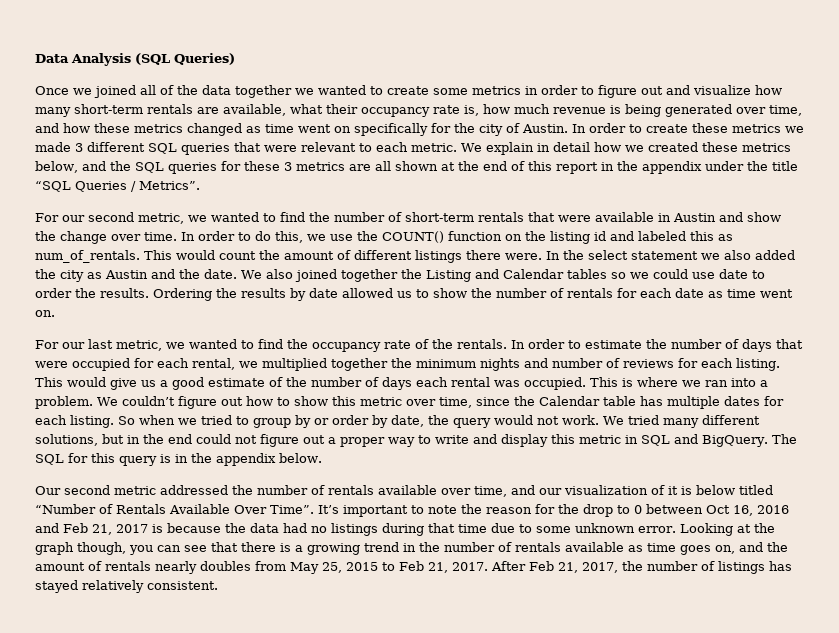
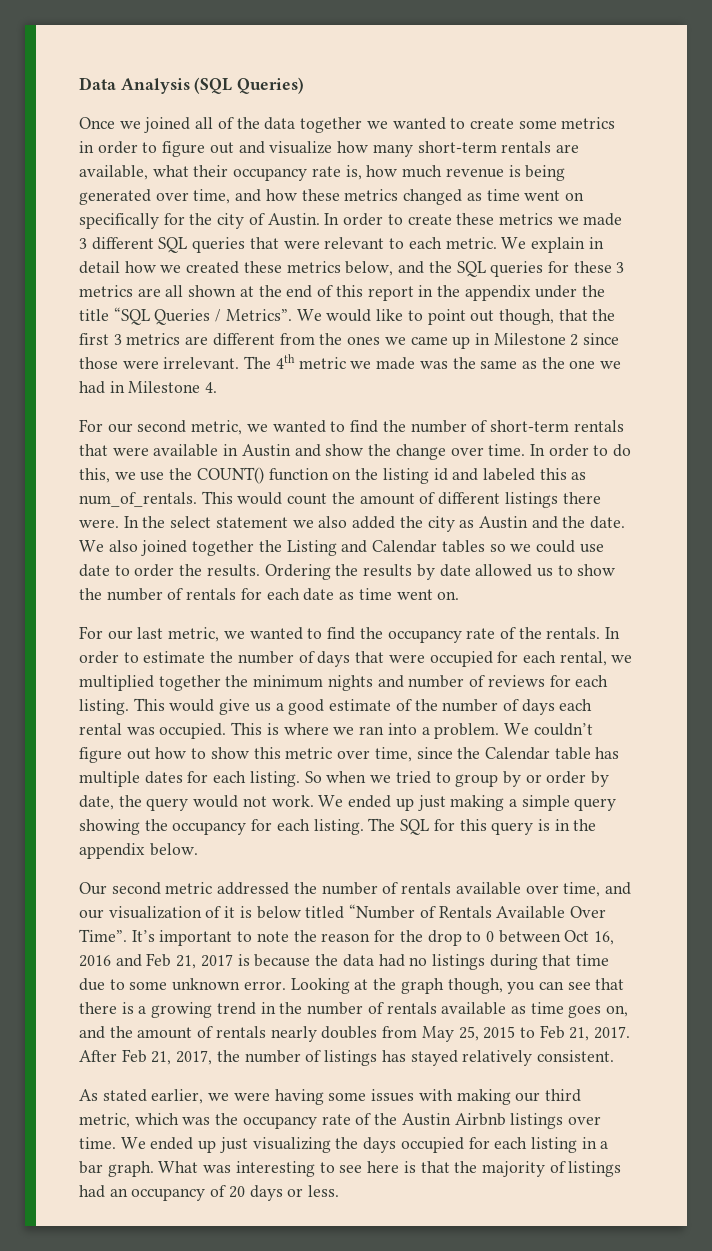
(200, 185) none -> [296,309,616,325] [79,333,620,349] [79,354,622,370] [79,381,218,394] We would like to point out though, that the first 3 metrics are different from the ones we came up in Milestone 2 since those were irrelevant. The 4th metric we made was the same as the one we had in Milestone 4.
[627,415,760,428] [35,434,768,447] tried many different solutions, but in the end could not figure out a proper way to write and display this metric in SQL and BigQuery. -> [348,795,617,811] [79,819,364,835] ended up just making a simple query showing the occupancy for each listing.
(218, 585) none -> [79,1089,581,1105] [79,1113,601,1129] [79,1137,609,1153] [79,1161,622,1177] [79,1185,340,1201] // As stated earlier, we were having some issues with making our third metric, which was the occupancy rate of the Austin Airbnb listings over time. We ended up just visualizing the days occupied for each listing in a bar graph. What was interesting to see here is that the majority of listings had an occupancy of 20 days or less.

